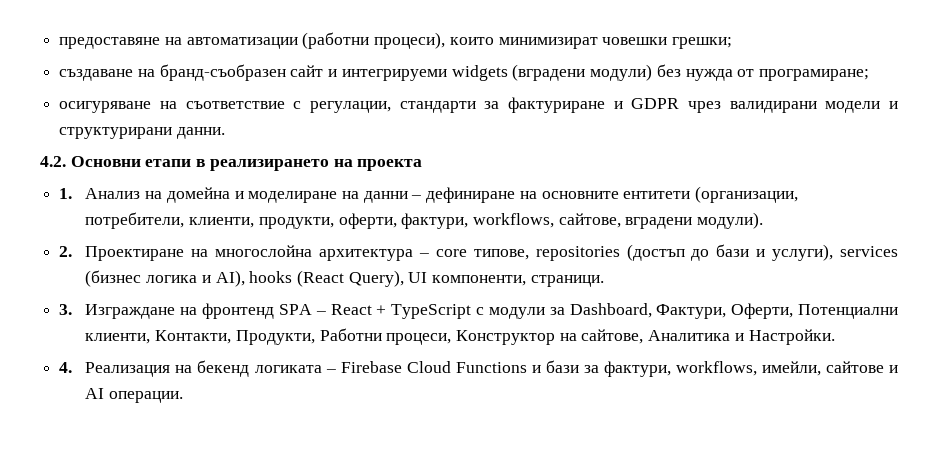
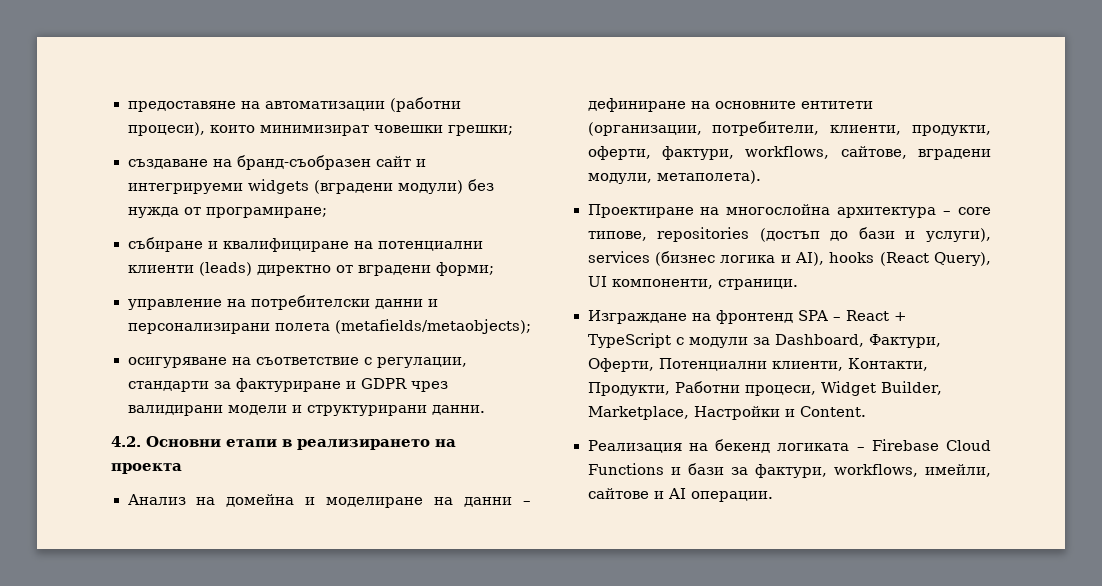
(869, 75) none -> [127,237,483,252] [127,262,494,276] [127,295,438,310] [127,319,531,334] // събиране и квалифициране на потенциални клиенти (leads) директно от вградени форми; // управление на потребителски данни и персонализирани полета (metafields/metaobjects);
[59,188,73,199] 1. -> (182, 468) none
[697,212,764,229] [59,246,73,257] модули). // 2. -> [587,170,761,184] модули, метаполета). //
[59,304,73,315] 3. -> (798, 284) none
[456,329,835,345] [59,362,73,373] Конструктор на сайтове, Аналитика и Настройки. // 4. -> [820,381,943,396] [587,406,866,420] Widget Builder, Marketplace, Настройки и Content. //

